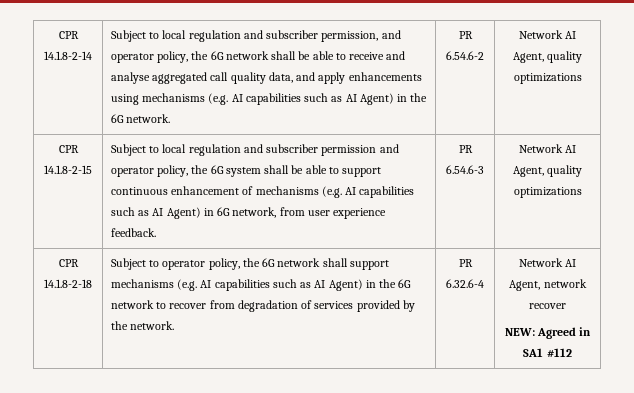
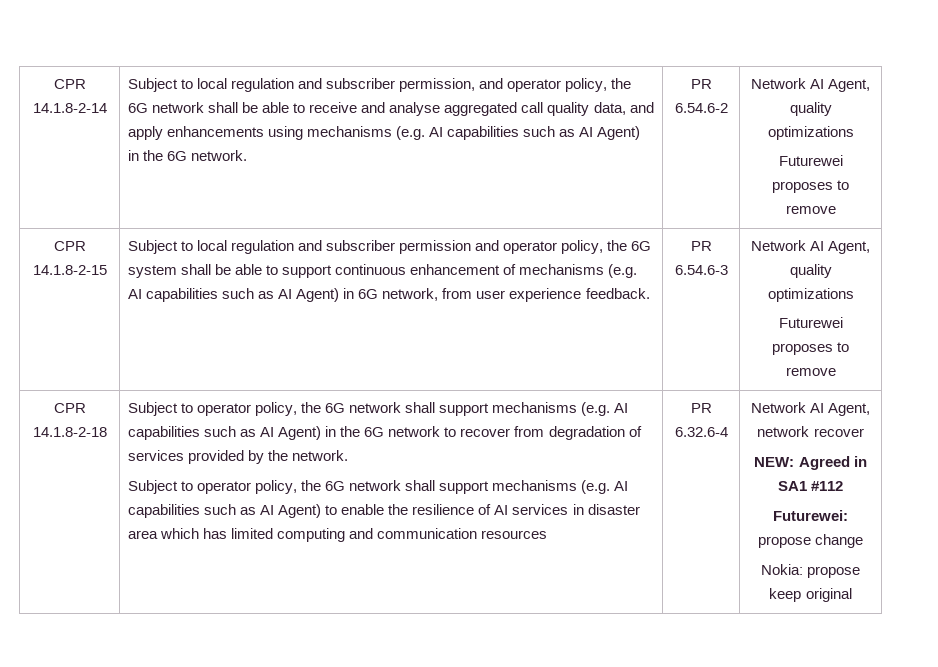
(582, 78) none -> [778,155,843,166] [771,180,850,193] [785,205,836,214] // Futurewei proposes to remove
(582, 192) none -> [778,317,843,328] [771,342,850,355] [785,367,836,376] // Futurewei proposes to remove
(175, 325) none -> [127,480,629,494] [127,504,640,518] [127,528,548,542] // Subject to operator policy, the 6G network shall support mechanisms (e.g. AI capabilities such as AI Agent) to enable the resilience of AI services in disaster area which has limited computing and communication resources
(572, 352) none -> [773,510,848,521] [757,534,864,548] [760,564,861,578] [769,588,852,602] // Futurewei: propose change // Nokia: propose keep original

